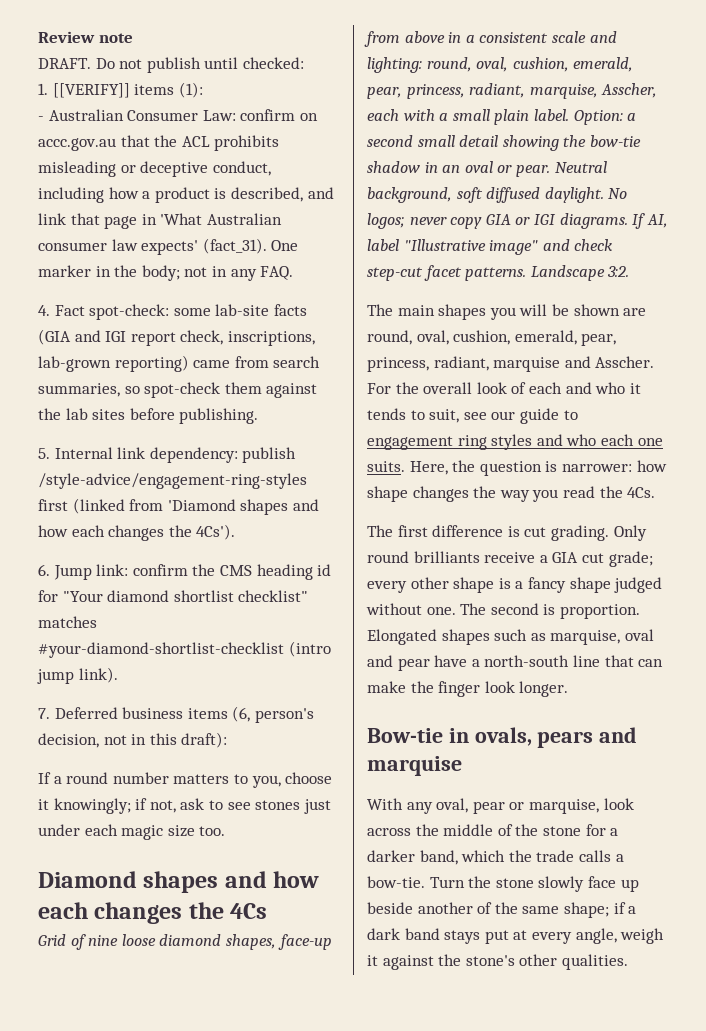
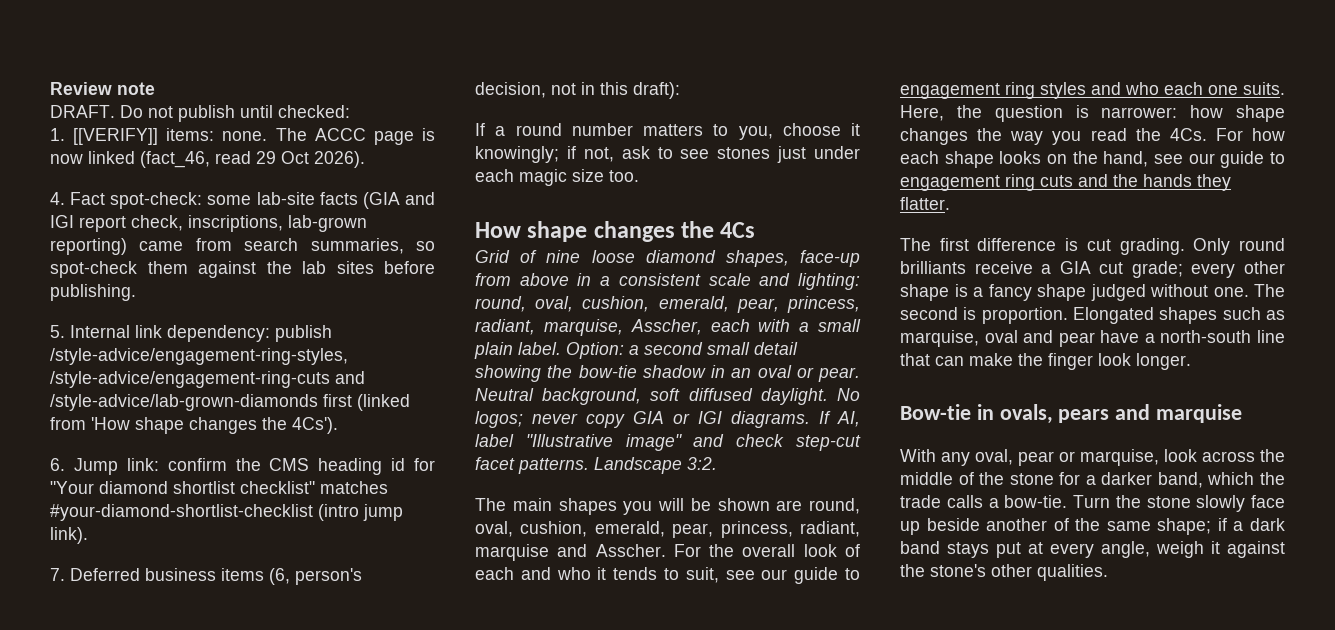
[134,82,203,98] [38,109,318,121] [38,135,280,151] [38,161,271,177] [38,187,334,203] [38,213,282,229] [38,238,299,255] [38,265,294,281] items (1): // - Australian Consumer Law: confirm on accc.gov.au that the ACL prohibits misleading or deceptive conduct, including how a product is described, and link that page in 'What Australian consumer law expects' (fact_31). One marker in the body; not in any FAQ. -> [166,128,436,145] [50,151,365,168] items: none. The ACCC page is now linked (fact_46, read 29 Oct 2026).
[38,473,307,489] [38,498,319,515] [38,525,105,537] /style-advice/engagement-ring-styles first (linked from 'Diamond shapes and how each -> [50,348,348,365] [50,371,365,388] [50,394,410,411] [50,417,184,434] /style-advice/engagement-ring-styles, /style-advice/engagement-ring-cuts and /style-advice/lab-grown-diamonds first (linked from 'How shape
[38,871,320,893] [38,902,88,919] Diamond shapes and how each -> [475,221,588,242] How shape
(656, 492) none -> [1215,128,1285,141] [900,151,1285,168] [900,174,1231,191] [900,197,950,210] For how each shape looks on the hand, see our guide to engagement ring cuts and the hands they flatter.

